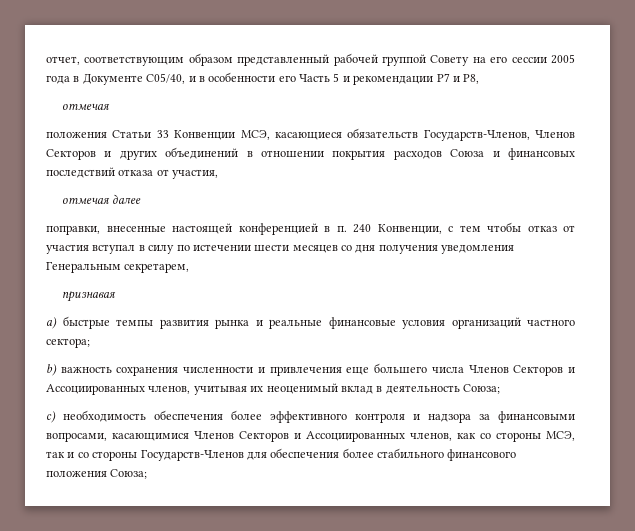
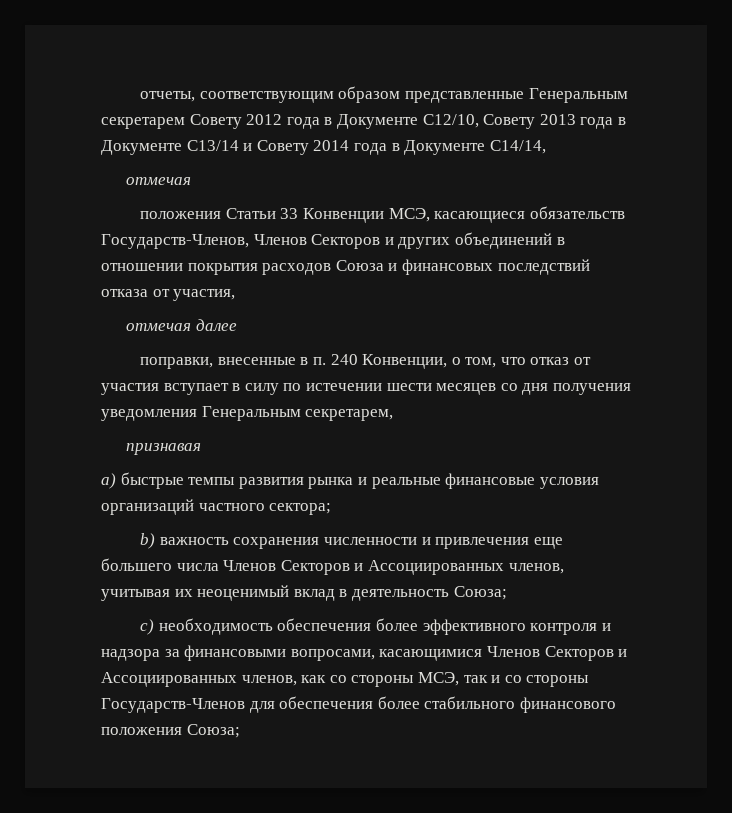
[46,56,80,65] отчет, -> [140,91,196,102] отчеты,
[237,53,575,66] [46,72,480,85] представленный рабочей группой Совету на его сессии 2005 года в Документе C05/40, и в особенности его Часть 5 и рекомендации Р7 и Р8, -> [404,88,628,103] [101,114,626,129] [101,140,546,155] представленные Генеральным секретарем Совету 2012 года в Документе C12/10, Совету 2013 года в Документе C13/14 и Совету 2014 года в Документе C14/14,
[172,223,318,235] настоящей конференцией -> (296, 361) none
[448,222,521,232] с тем чтобы -> [451,357,526,368] о том, что
[92,244,136,254] вступал -> [163,383,229,395] вступает

